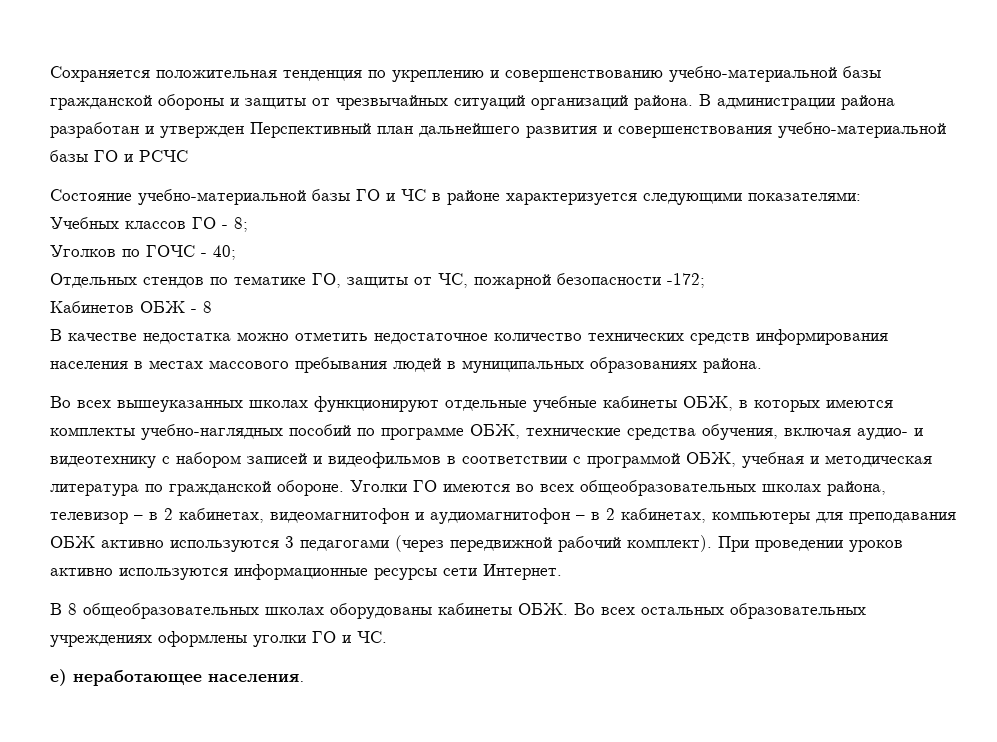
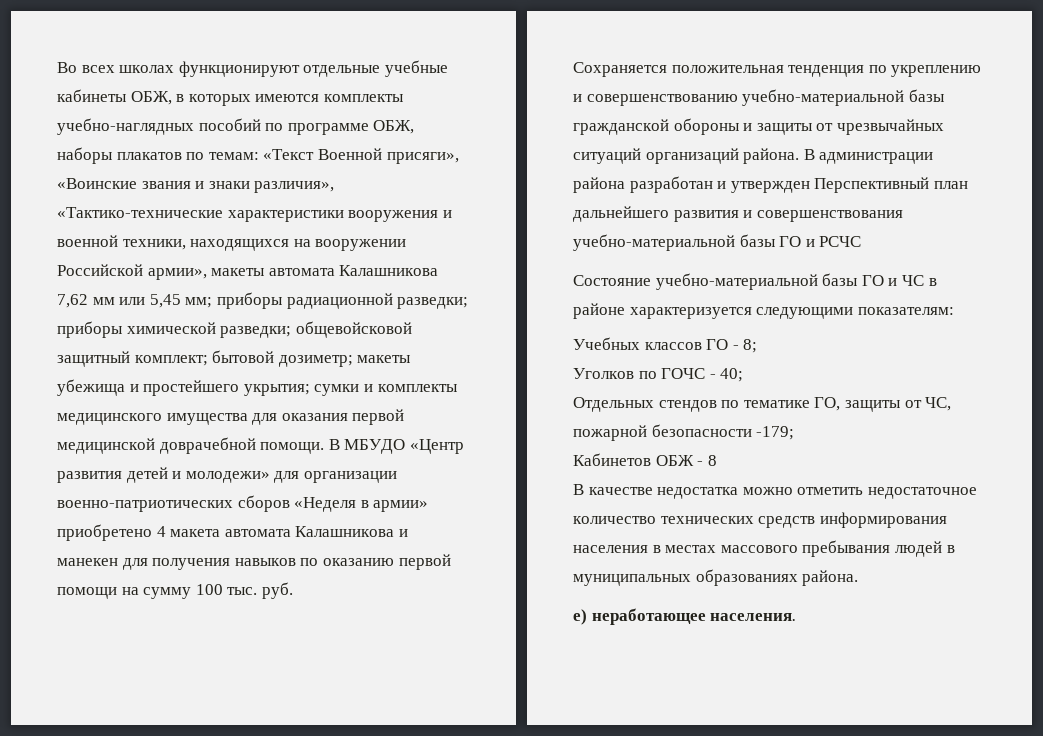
(50, 74) none -> [57,60,448,77] [57,89,404,106] [57,118,415,135] [57,147,459,164] [57,178,335,193] [57,207,452,222] [57,235,407,251] [57,264,439,280] [57,292,469,309] [57,321,412,338] [57,350,412,367] [57,379,458,396] [57,409,405,425] [57,437,464,454] [57,467,397,483] [57,495,429,512] [57,524,408,541] [57,554,451,570] [57,582,293,599] Во всех школах функционируют отдельные учебные кабинеты ОБЖ, в которых имеются комплекты учебно-наглядных пособий по программе ОБЖ, наборы плакатов по темам: «Текст Военной присяги», «Воинские звания и знаки различия», «Тактико-технические характеристики вооружения и военной техники, находящихся на вооружении Российской армии», макеты автомата Калашникова 7,62 мм или 5,45 мм; приборы радиационной разведки; приборы химической разведки; общевойсковой защитный комплект; бытовой дозиметр; макеты убежища и простейшего укрытия; сумки и комплекты медицинского имущества для оказания первой медицинской доврачебной помощи. В МБУДО «Центр развития детей и молодежи» для организации военно-патриотических сборов «Неделя в армии» приобретено 4 макета автомата Калашникова и манекен для получения навыков по оказанию первой помощи на сумму 100 тыс. руб. //
[748,192,861,201] показателями: -> [857,307,954,315] показателям:
[667,273,705,288] -172; -> [756,426,795,440] -179;
[50,396,893,412] [50,424,923,440] [50,452,932,468] [50,480,886,496] [50,508,956,524] [50,535,903,552] [50,564,562,580] [50,603,866,619] [50,631,387,647] // Во всех вышеуказанных школах функционируют отдельные учебные кабинеты ОБЖ, в которых имеются комплекты учебно-наглядных пособий по программе ОБЖ, технические средства обучения, включая аудио- и видеотехнику с набором записей и видеофильмов в соответствии с программой ОБЖ, учебная и методическая литература по гражданской обороне. Уголки ГО имеются во всех общеобразовательных школах района, телевизор – в 2 кабинетах, видеомагнитофон и аудиомагнитофон – в 2 кабинетах, компьютеры для преподавания ОБЖ активно используются 3 педагогами (через передвижной рабочий комплект). При проведении уроков активно используются информационные ресурсы сети Интернет. // В 8 общеобразовательных школах оборудованы кабинеты ОБЖ. Во всех остальных образовательных учреждениях оформлены уголки ГО и ЧС. -> (859, 578) none

